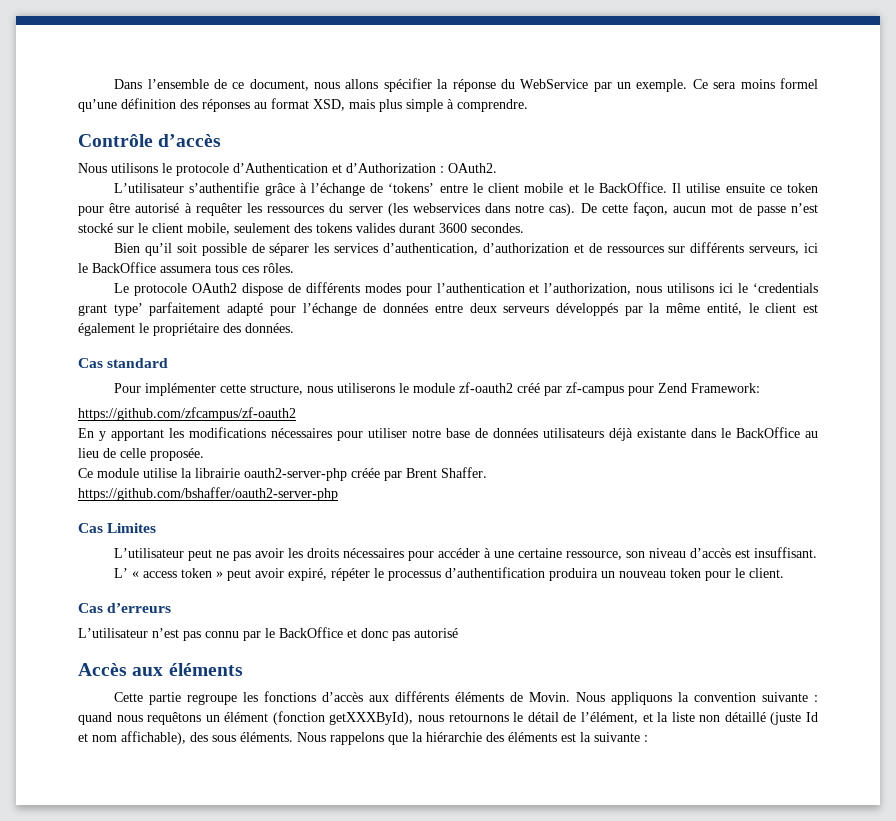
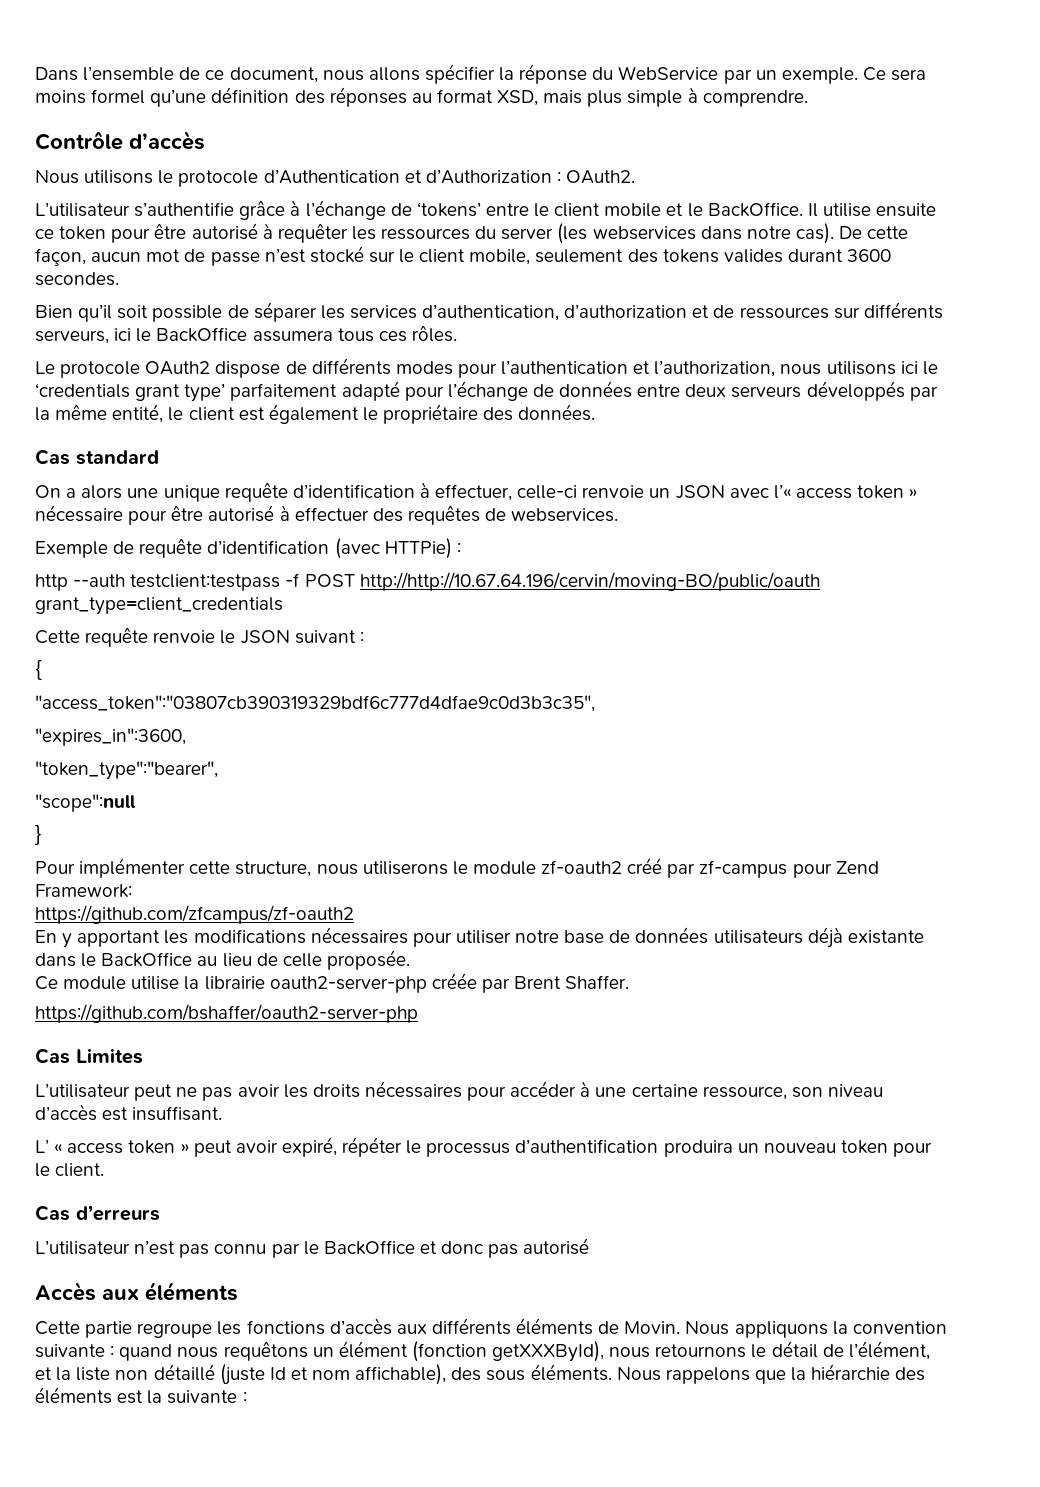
(169, 363) none -> [35,482,918,502] [35,505,619,525] [35,538,461,559] [35,572,820,591] [35,597,283,615] [35,627,364,647] [35,660,42,680] [35,695,595,712] [35,728,186,746] [35,761,218,780] [35,794,136,812] [35,825,42,845] // On a alors une unique requête d’identification à effectuer, celle-ci renvoie un JSON avec l’« access token » nécessaire pour être autorisé à effectuer des requêtes de webservices. // Exemple de requête d’identification (avec HTTPie) : // http --auth testclient:testpass -f POST http://http://10.67.64.196/cervin/moving-BO/public/oauth grant_type=client_credentials // Cette requête renvoie le JSON suivant : // { // "access_token":"03807cb390319329bdf6c777d4dfae9c0d3b3c35", // "expires_in":3600, // "token_type":"bearer", // "scope":null // }

